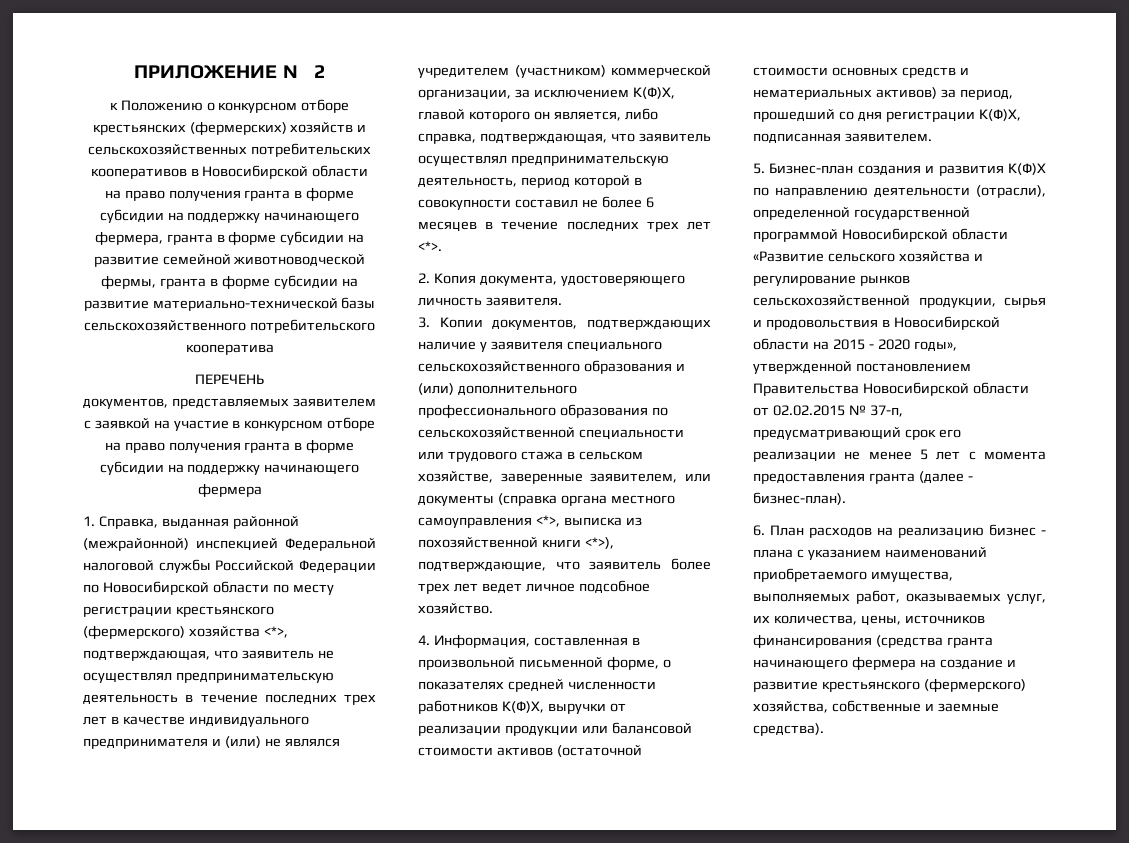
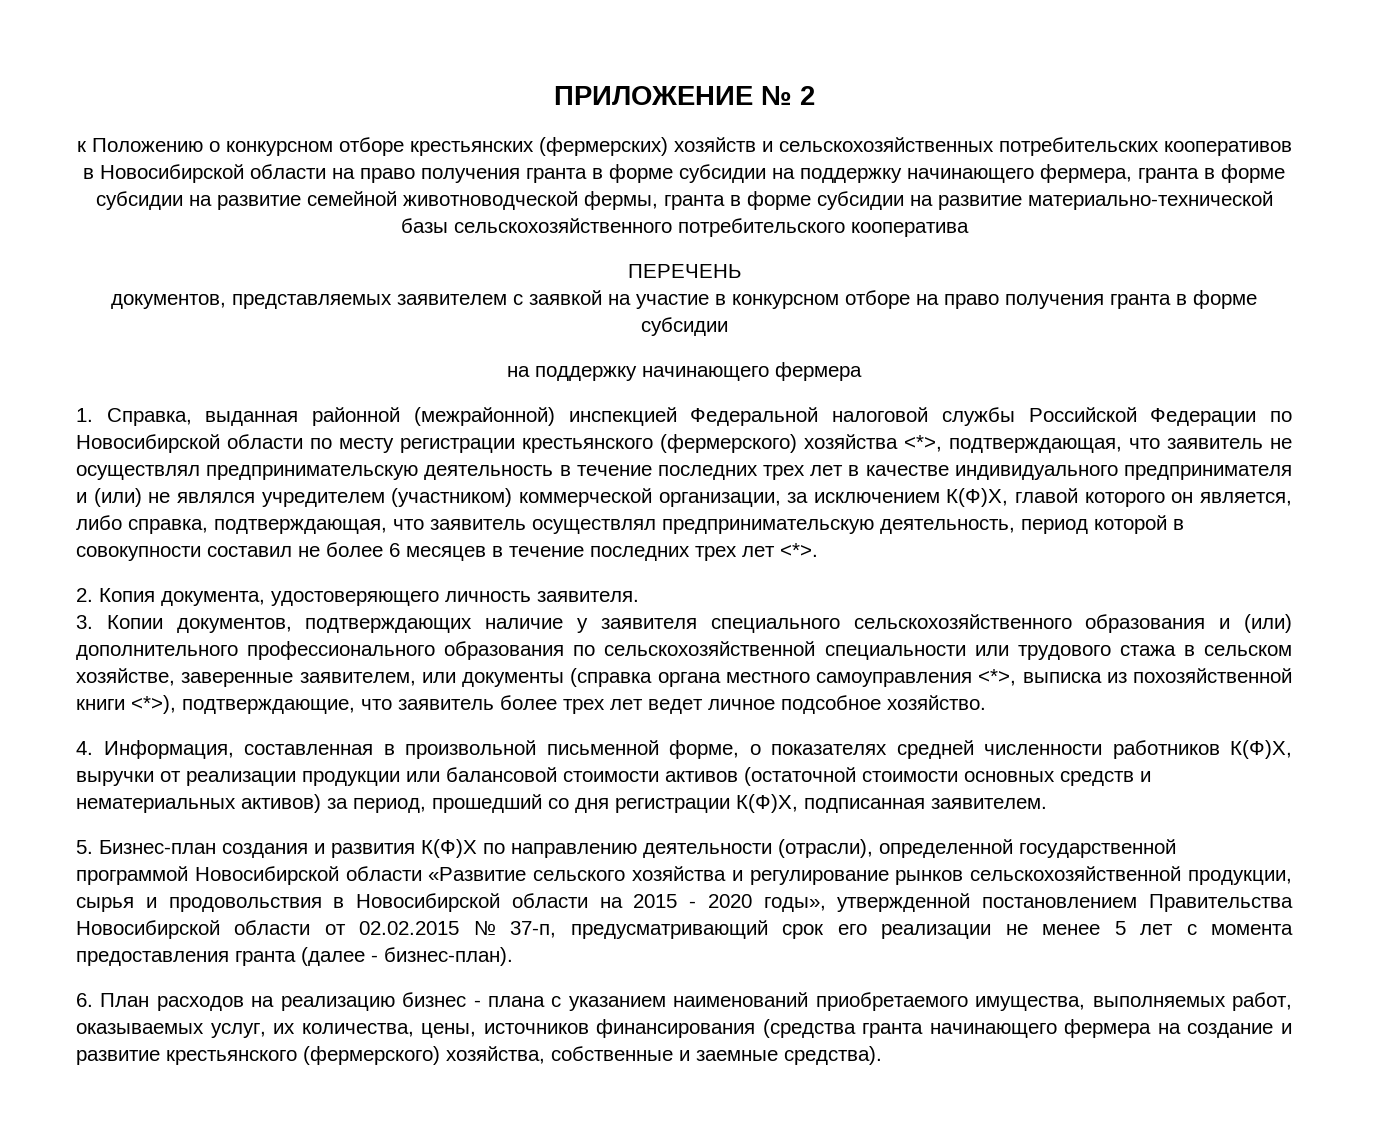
(164, 468) none -> (728, 326) //

